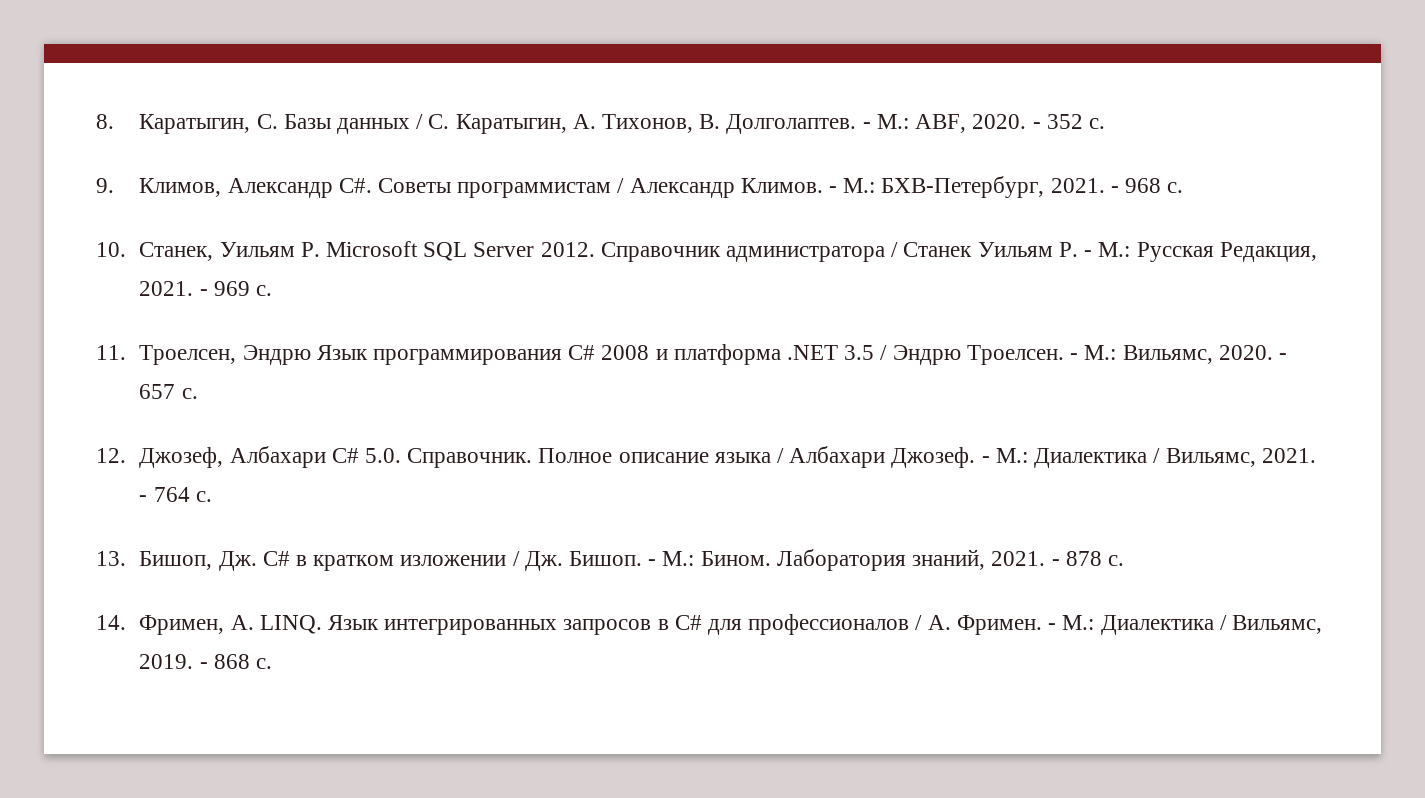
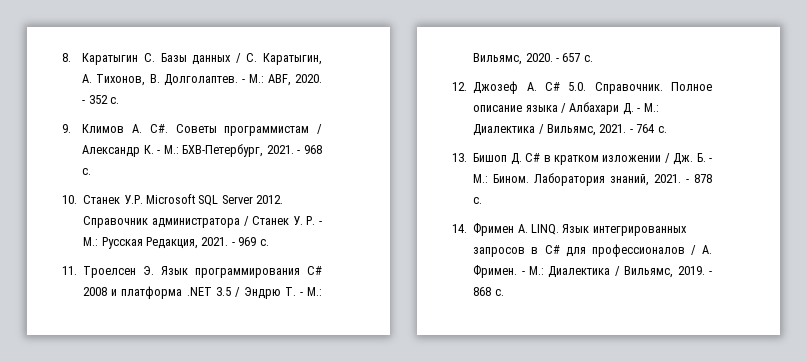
[139,114,251,134] Каратыгин, -> [82,53,139,65] Каратыгин
[139,178,333,198] Климов, Александр -> [82,124,143,133] Климов А.
[740,178,823,193] Климов. -> [143,145,154,154] К.
[139,242,320,261] Станек, Уильям Р. -> [83,195,143,204] Станек У.Р.
[977,242,1053,257] Уильям -> [292,216,303,225] У.
[139,345,311,365] Троелсен, Эндрю -> [83,266,155,278] Троелсен Э.
[966,345,1064,365] Троелсен. -> [284,287,296,296] Т.
[139,446,326,468] Джозеф, Албахари -> [473,81,537,94] Джозеф А.
[891,447,976,468] Джозеф. -> [622,103,634,115] Д.
[139,551,257,571] Бишоп, Дж. -> [473,153,522,165] Бишоп Д.
[569,551,643,566] Бишоп. -> [696,153,706,162] Б.
[139,615,225,635] Фримен, -> [473,223,515,236] Фримен

